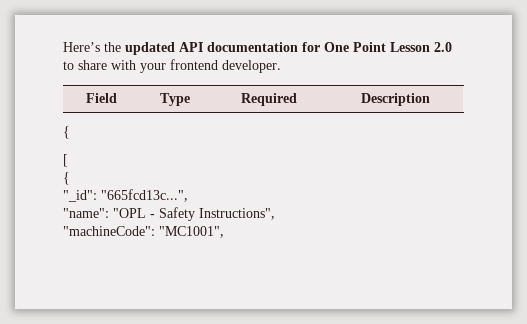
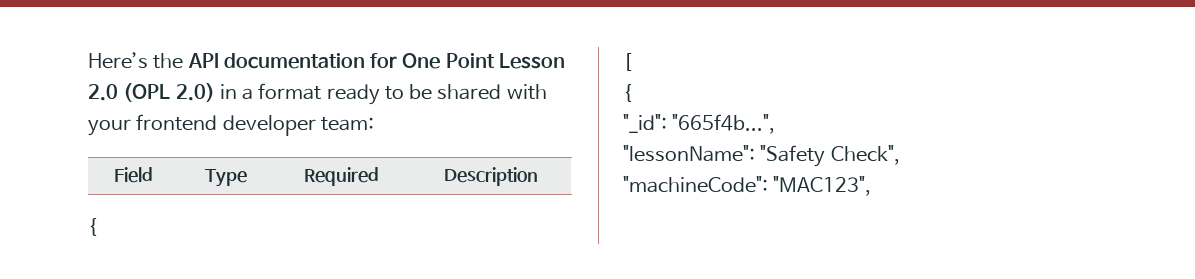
[125,42,175,55] updated -> (184, 61) none
[63,60,107,70] to share -> [123,83,502,105] (OPL 2.0) in a format ready to be shared
[222,60,281,73] developer. -> [222,115,374,136] developer team:
[101,189,188,202] [63,207,275,221] "665fcd13c...", // "name": "OPL - Safety Instructions", -> [672,114,776,134] [623,145,900,167] "665f4b...", // "lessonName": "Safety Check",
[159,226,224,238] "MC1001", -> [773,176,872,196] "MAC123",

